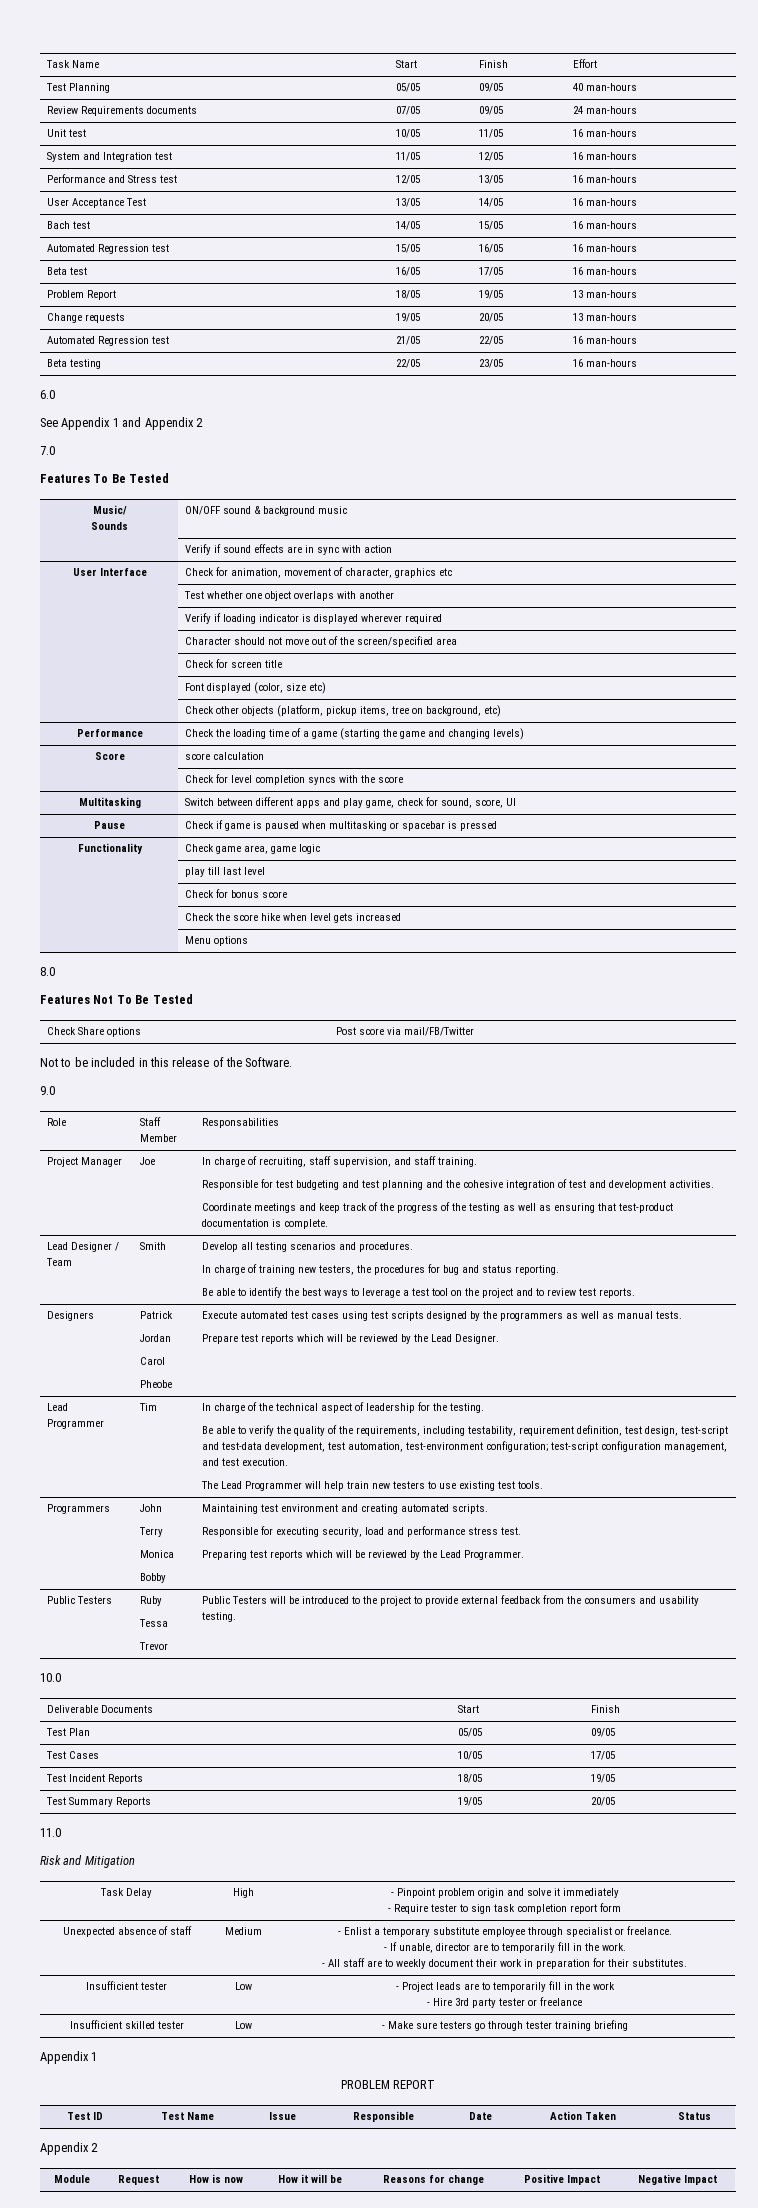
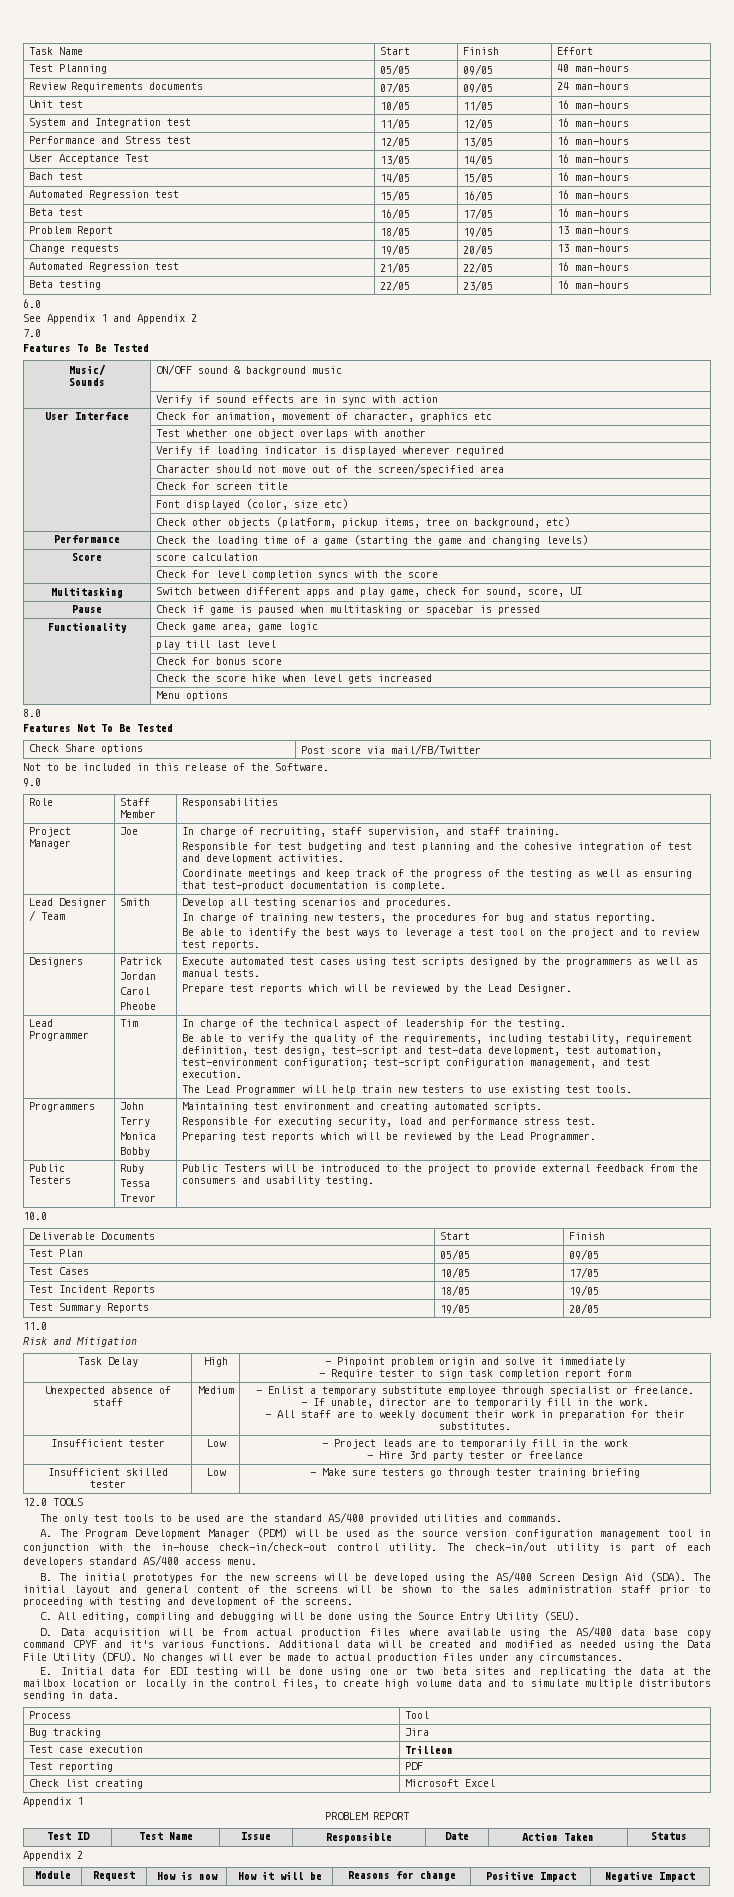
(628, 2025) none -> [23,1498,83,1506] [40,1512,563,1524] [40,1528,711,1539] [23,1541,711,1553] [23,1555,257,1567] [40,1571,711,1583] [23,1585,711,1595] [23,1597,353,1607] [40,1611,581,1622] [40,1626,711,1638] [23,1640,711,1650] [23,1652,623,1663] [40,1667,711,1677] [23,1679,712,1689] [23,1691,119,1701] [28,1711,71,1719] [404,1711,429,1719] [28,1728,101,1738] [404,1728,429,1736] [28,1745,143,1753] [404,1745,453,1754] [28,1762,113,1772] [404,1762,423,1770] [28,1779,143,1789] [404,1779,495,1787] // 12.0 TOOLS // The only test tools to be used are the standard AS/400 provided utilities and commands. // A. The Program Development Manager (PDM) will be used as the source version configuration management tool in conjunction with the in-house check-in/check-out control utility. The check-in/out utility is part of each developers standard AS/400 access menu. // B. The initial prototypes for the new screens will be developed using the AS/400 Screen Design Aid (SDA). The initial layout and general content of the screens will be shown to the sales administration staff prior to proceeding with testing and development of the screens. // C. All editing, compiling and debugging will be done using the Source Entry Utility (SEU). // D. Data acquisition will be from actual production files where available using the AS/400 data base copy command CPYF and it's various functions. Additional data will be created and modified as needed using the Data File Utility (DFU). No changes will ever be made to actual production files under any circumstances. // E. Initial data for EDI testing will be done using one or two beta sites and replicating the data at the mailbox location or locally in the control files, to create high volume data and to simulate multiple distributors sending in data. // Process | Tool // Bug tracking | Jira // Test case execution | Trilleon // Test reporting | PDF // Check list creating | Microsoft Excel

